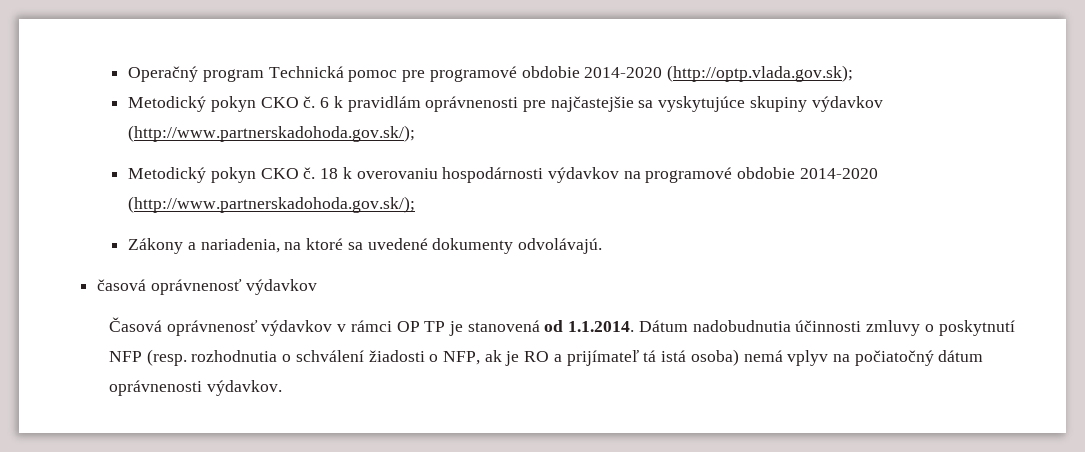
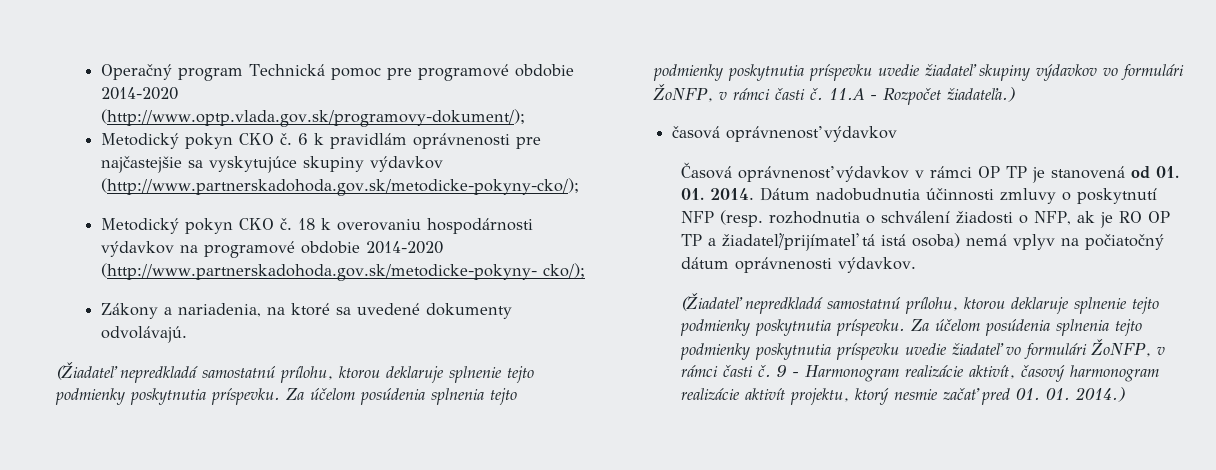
[666,65,853,82] (http://optp.vlada.gov.sk); -> [101,109,526,127] (http://www.optp.vlada.gov.sk/programovy-dokument/);
[128,125,416,142] (http://www.partnerskadohoda.gov.sk/); -> [101,178,580,196] (http://www.partnerskadohoda.gov.sk/metodicke-pokyny-cko/);
[128,196,416,213] (http://www.partnerskadohoda.gov.sk/); -> [101,263,586,281] (http://www.partnerskadohoda.gov.sk/metodicke-pokyny- cko/);
(602, 246) none -> [56,362,535,383] [55,388,518,405] [653,64,1185,81] [653,84,1016,105] // (Žiadateľ nepredkladá samostatnú prílohu, ktorou deklaruje splnenie tejto podmienky poskytnutia príspevku. Za účelom posúdenia splnenia tejto podmienky poskytnutia príspevku uvedie žiadateľ skupiny výdavkov vo formulári ŽoNFP, v rámci časti č. 11.A - Rozpočet žiadateľa.)
[568,321,635,332] 1.1.2014. -> [1156,166,1180,178] [681,188,755,200] 01. 01. 2014.
[553,350,639,366] a prijímateľ -> [1148,211,1171,223] [681,233,860,251] OP TP a žiadateľ/prijímateľ
(282, 388) none -> [681,293,1160,314] [680,319,1143,336] [680,339,1166,360] [681,365,1160,382] [681,387,1126,405] // (Žiadateľ nepredkladá samostatnú prílohu, ktorou deklaruje splnenie tejto podmienky poskytnutia príspevku. Za účelom posúdenia splnenia tejto podmienky poskytnutia príspevku uvedie žiadateľ vo formulári ŽoNFP, v rámci časti č. 9 - Harmonogram realizácie aktivít, časový harmonogram realizácie aktivít projektu, ktorý nesmie začať pred 01. 01. 2014.)

